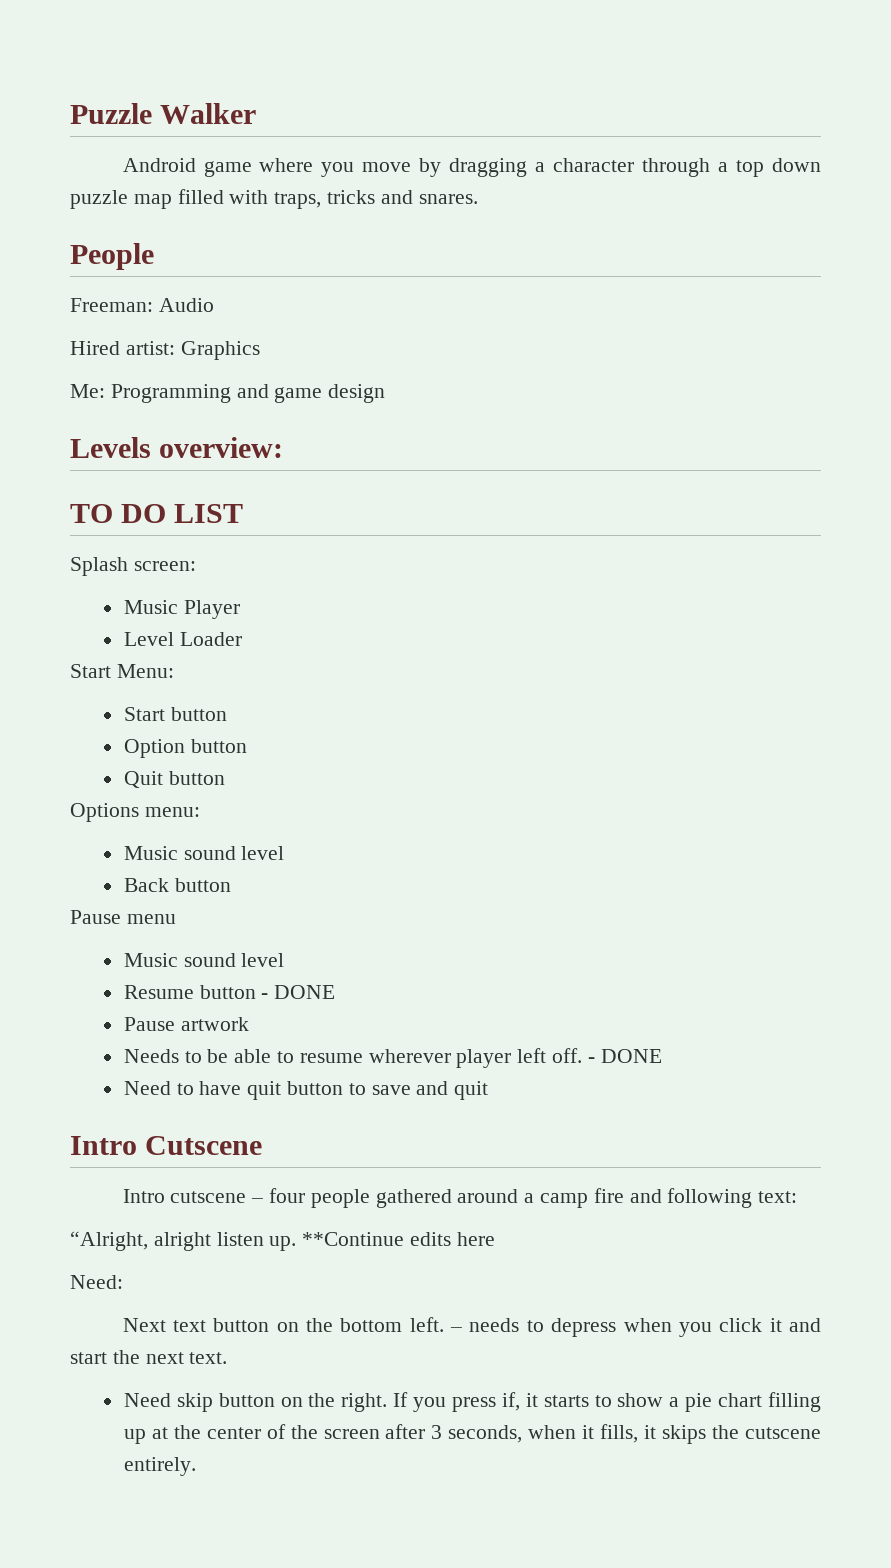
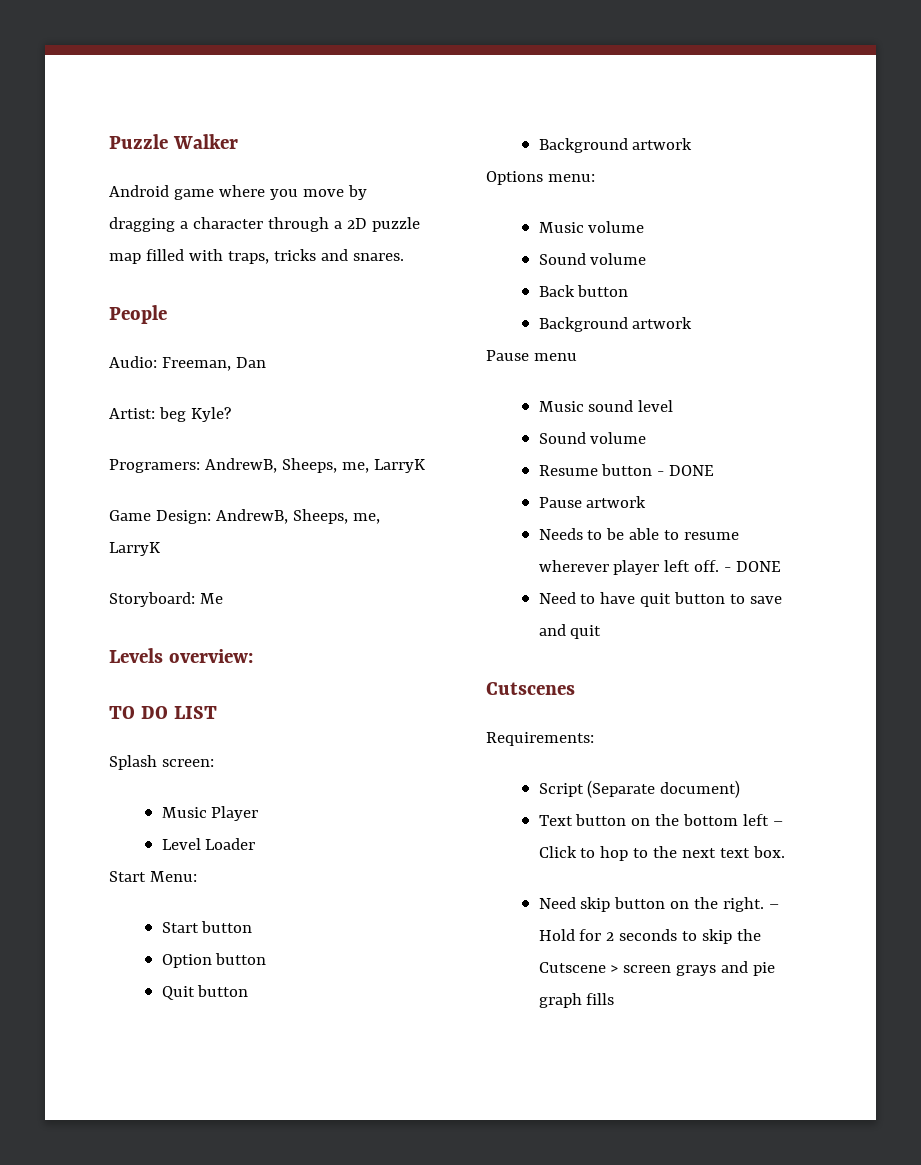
[736,158,821,177] top down -> [346,218,367,229] 2D
[70,298,214,312] [70,341,260,360] [70,384,386,403] Freeman: Audio // Hired artist: Graphics // Me: Programming and game design -> [109,356,266,371] [109,407,231,422] [109,458,425,473] [109,509,380,524] [109,542,160,556] [109,592,223,607] Audio: Freeman, Dan // Artist: beg Kyle? // Programers: AndrewB, Sheeps, me, LarryK // Game Design: AndrewB, Sheeps, me, LarryK // Storyboard: Me
(225, 778) none -> [538,138,693,153] // Background artwork
[183,846,285,860] sound level -> [588,221,645,233] [538,253,647,265] volume // Sound volume
(231, 885) none -> [538,317,693,332] // Background artwork
(285, 960) none -> [538,432,647,444] // Sound volume
[70,1136,263,1155] [122,1188,798,1208] [70,1231,495,1251] [70,1275,123,1289] [122,1317,821,1337] [70,1350,228,1364] Intro Cutscene // Intro cutscene – four people gathered around a camp fire and following text: // “Alright, alright listen up. **Continue edits here // Need: // Next text button on the bottom left. – needs to depress when you click it and start the next text. -> [486,682,575,695] [486,732,594,746] [538,780,741,798] [538,814,784,826] [538,846,786,861] Cutscenes // Requirements: // Script (Separate document) // Text button on the bottom left – Click to hop to the next text box.
[393,1392,821,1412] [123,1424,822,1444] [123,1457,196,1476] If you press if, it starts to show a pie chart filling up at the center of the screen after 3 seconds, when it fills, it skips the cutscene entirely. -> [769,904,780,909] [538,929,762,944] [538,961,776,976] [538,993,615,1008] – Hold for 2 seconds to skip the Cutscene > screen grays and pie graph fills

